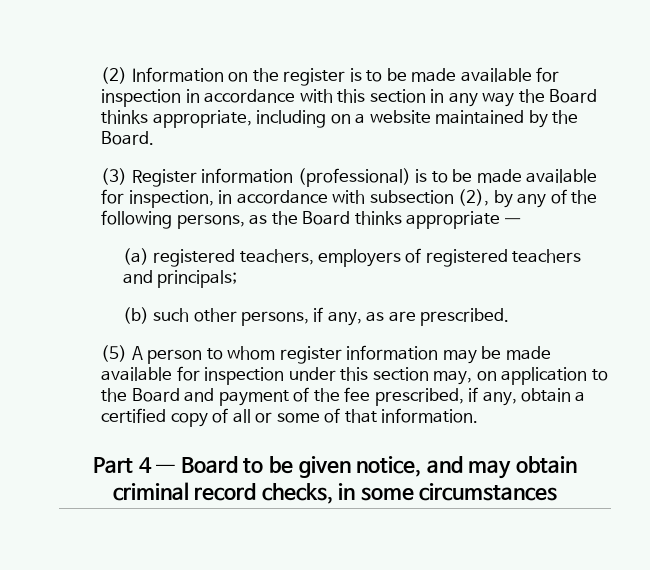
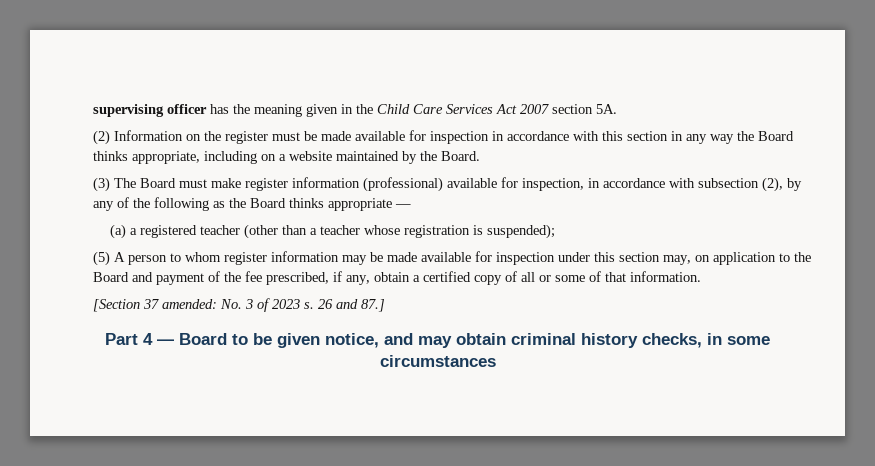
(101, 75) none -> [93,104,618,117] supervising officer has the meaning given in the Child Care Services Act 2007 section 5A. //
[349,68,383,82] is to -> [272,132,301,141] must
[131,168,522,187] Register information (professional) is to be made -> [114,177,444,192] The Board must make register information (professional)
[176,214,245,229] persons, -> (210, 204) none
[153,248,582,267] [122,270,238,288] [122,307,510,326] registered teachers, employers of registered teachers and principals; // (b) such other persons, if any, as are prescribed. -> [130,224,556,239] a registered teacher (other than a teacher whose registration is suspended);
(479, 415) none -> [93,298,386,312] // [Section 37 amended: No. 3 of 2023 s. 26 and 87.]
[194,483,257,501] record -> [581,333,638,348] history

